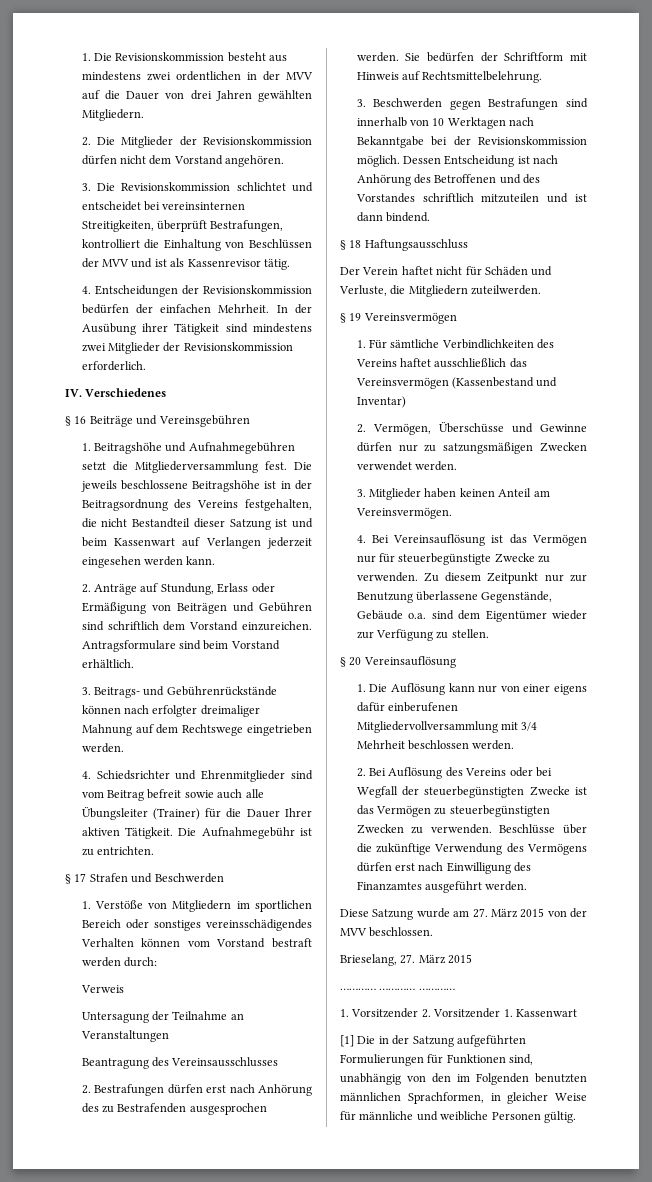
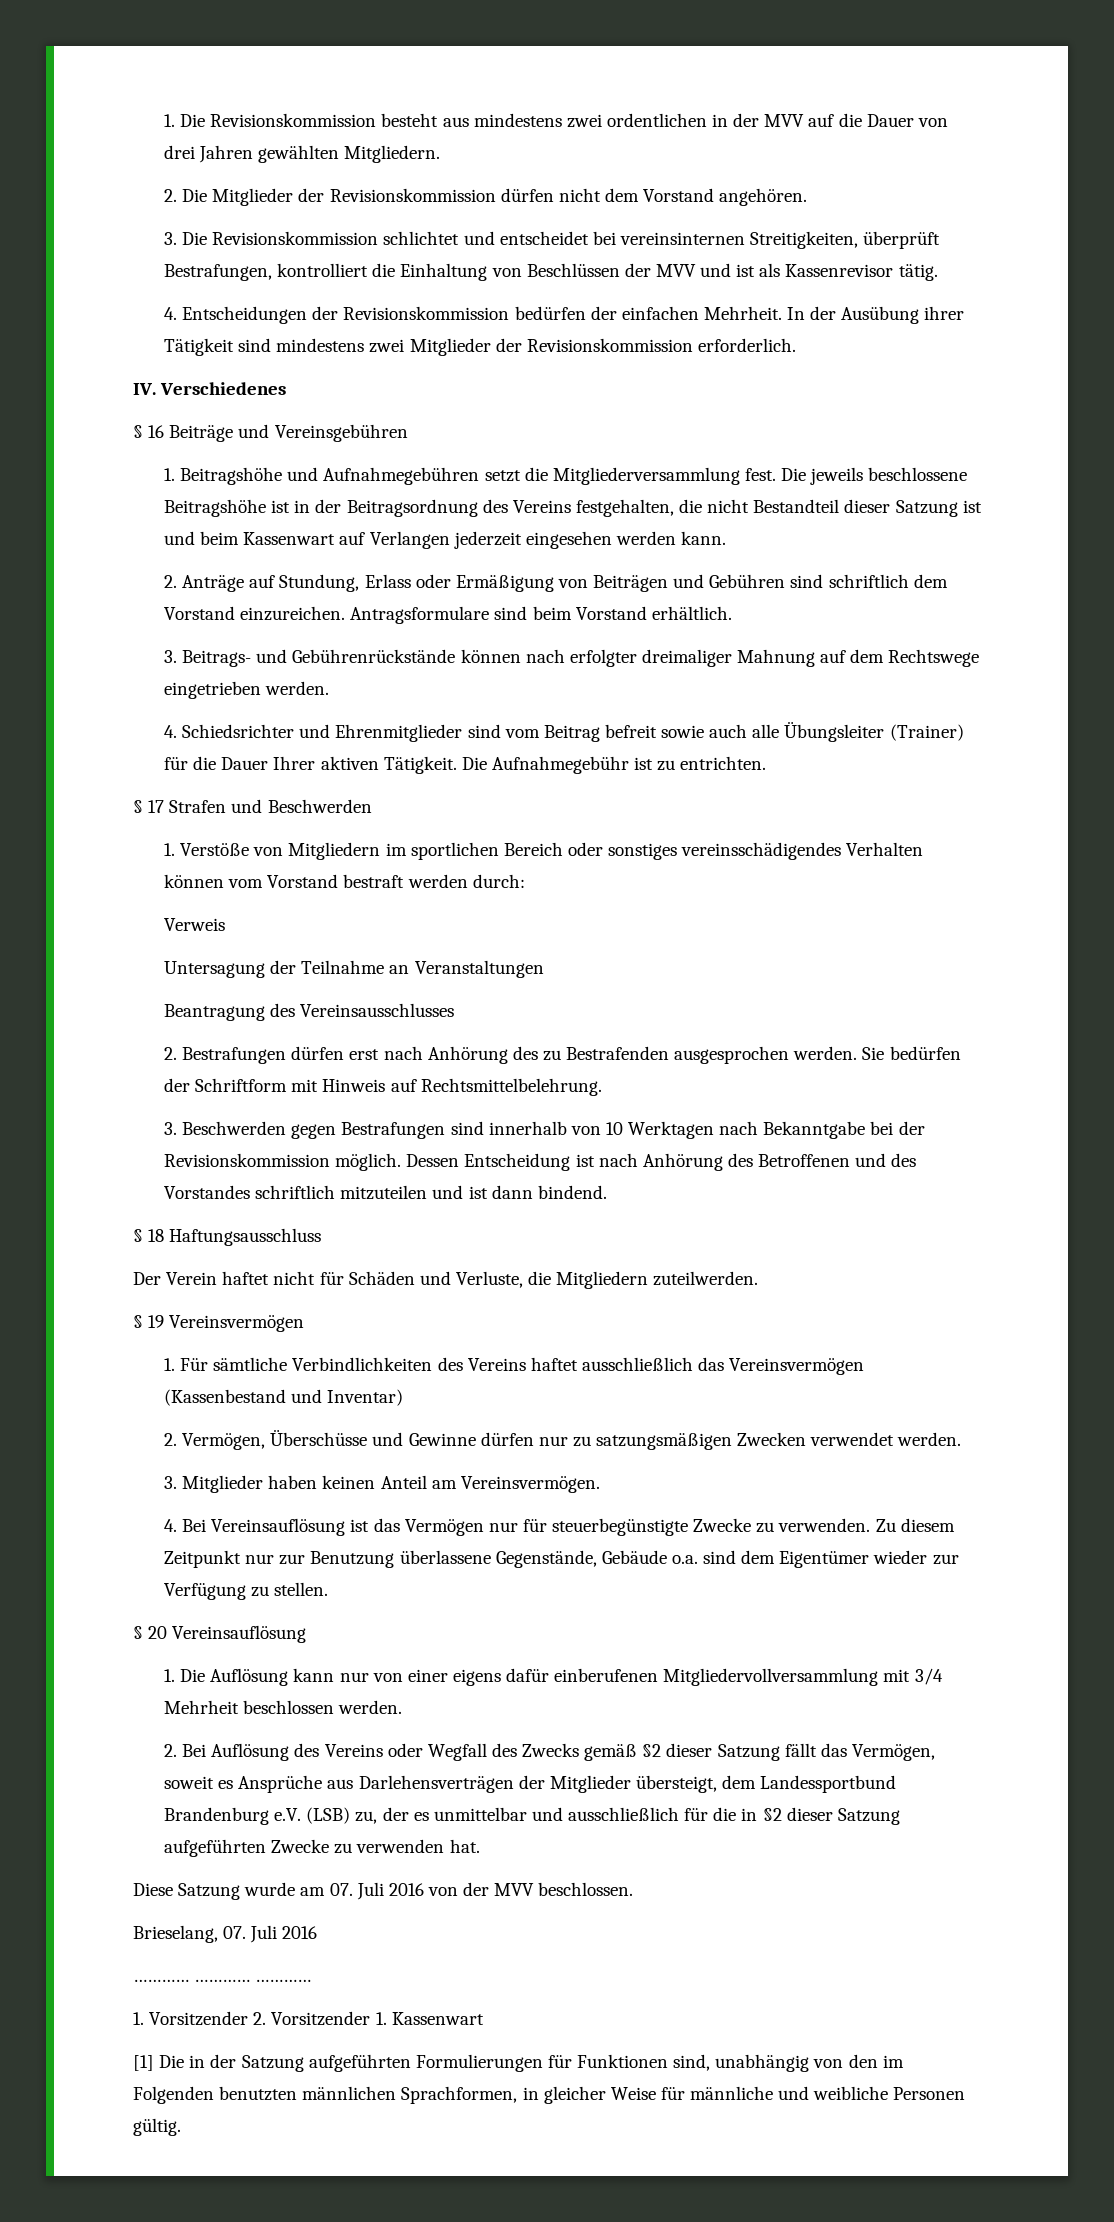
[535,767,552,777] [356,786,587,798] [356,805,550,817] [356,824,587,834] [356,843,587,855] [356,862,532,874] [356,881,528,893] bei Wegfall der steuerbegünstigten Zwecke ist das Vermögen zu steuerbegünstigten Zwecken zu verwenden. Beschlüsse über die zukünftige Verwendung des Vermögens dürfen erst nach Einwilligung des Finanzamtes ausgeführt werden. -> [427,1743,935,1761] [164,1775,897,1793] [164,1807,900,1825] [164,1839,480,1857] Wegfall des Zwecks gemäß §2 dieser Satzung fällt das Vermögen, soweit es Ansprüche aus Darlehensverträgen der Mitglieder übersteigt, dem Landessportbund Brandenburg e.V. (LSB) zu, der es unmittelbar und ausschließlich für die in §2 dieser Satzung aufgeführten Zwecke zu verwenden hat.
[472,908,545,918] 27. März 2015 -> [329,1882,424,1900] 07. Juli 2016
[400,954,473,964] 27. März 2015 -> [223,1925,318,1943] 07. Juli 2016

